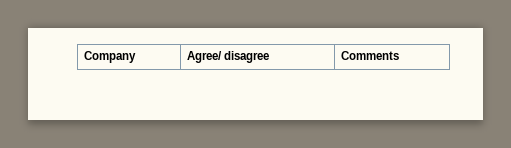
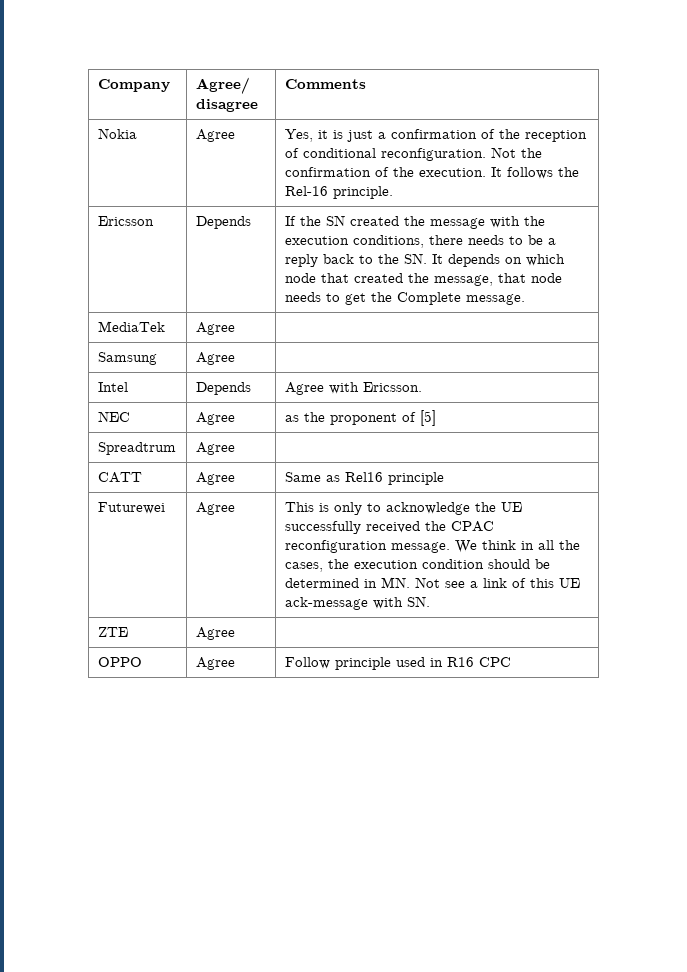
(399, 55) none -> [97,128,137,139] [195,129,235,142] [284,129,587,142] [284,147,542,161] [284,167,579,179] [284,186,393,199] [97,216,154,226] [195,216,251,229] [284,215,545,229] [284,235,556,248] [284,253,565,267] [284,273,562,286] [284,292,525,305] [97,321,165,332] [195,322,235,335] [97,352,157,365] [195,352,235,365] [97,382,128,392] [195,382,251,395] [284,382,422,395] [97,411,130,422] [195,412,235,425] [284,410,436,426] [97,442,176,455] [195,442,235,455] [97,472,142,483] [195,472,235,485] [284,472,444,485] [97,502,165,514] [195,502,235,515] [284,502,522,515] [284,521,494,534] [284,540,580,553] [284,559,550,572] [284,577,580,588] [284,596,430,610] [97,627,128,637] [195,627,235,640] [97,657,142,667] [195,657,235,670] [284,657,511,670] // Nokia | Agree | Yes, it is just a confirmation of the reception of conditional reconfiguration. Not the confirmation of the execution. It follows the Rel-16 principle. // Ericsson | Depends | If the SN created the message with the execution conditions, there needs to be a reply back to the SN. It depends on which node that created the message, that node needs to get the Complete message. // MediaTek | Agree | // Samsung | Agree | // Intel | Depends | Agree with Ericsson. // NEC | Agree | as the proponent of [5] // Spreadtrum | Agree | // CATT | Agree | Same as Rel16 principle // Futurewei | Agree | This is only to acknowledge the UE successfully received the CPAC reconfiguration message. We think in all the cases, the execution condition should be determined in MN. Not see a link of this UE ack-message with SN. // ZTE | Agree | // OPPO | Agree | Follow principle used in R16 CPC

